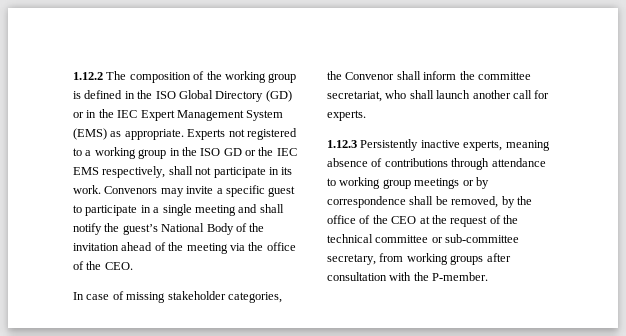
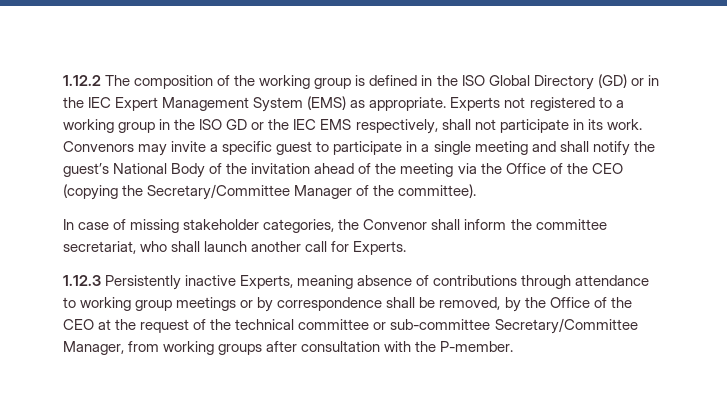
[266,242,296,251] [73,261,133,270] office of the CEO. -> [505,163,623,174] [63,184,477,200] Office of the CEO (copying the Secretary/Committee Manager of the committee).
[327,110,366,121] experts. -> [353,241,407,255] Experts.
[463,140,503,151] experts, -> [240,275,294,289] Experts,
[327,215,356,224] office -> [549,297,590,308] Office
[327,254,376,265] secretary, -> [494,318,638,334] [63,341,124,355] Secretary/Committee Manager,

